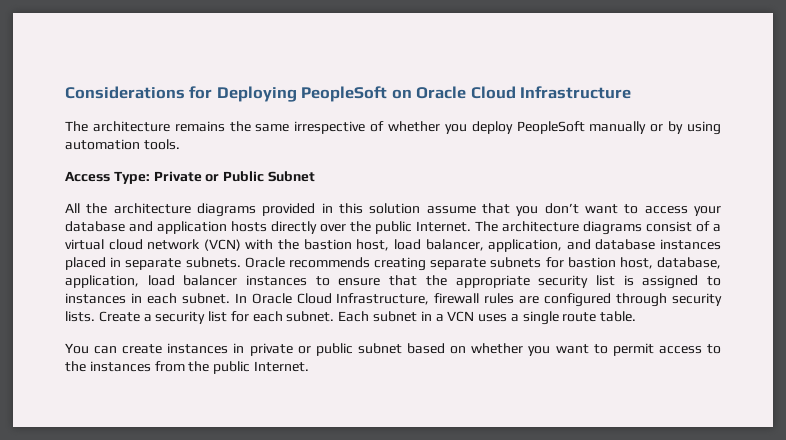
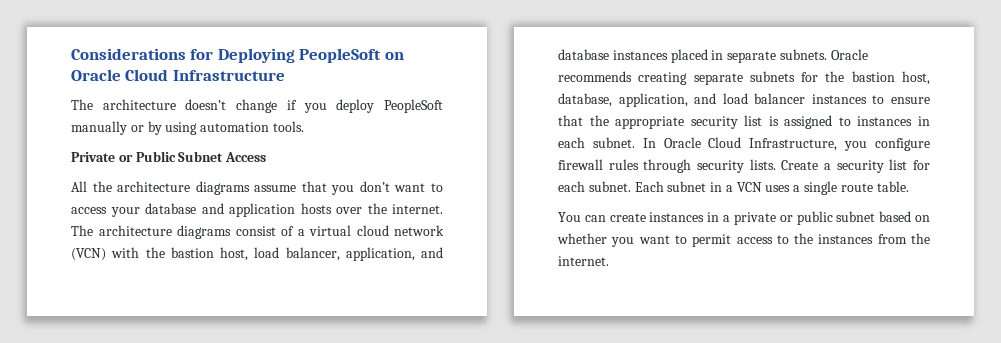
[174,121,440,134] remains the same irrespective of whether -> [185,99,297,113] doesn’t change if
[65,171,150,184] Access Type: -> (304, 126) none
(315, 176) none -> [225,152,267,162] Access
[262,203,421,216] provided in this solution -> (250, 188) none
[271,221,317,234] directly -> (332, 208) none
[375,221,471,234] public Internet. -> [392,204,443,214] internet.
(564, 262) none -> [825,71,845,82] the
(139, 281) none -> [694,93,717,104] and
[434,293,612,307] firewall rules are configured -> [844,138,930,151] [558,159,639,170] you configure firewall rules
(245, 348) none -> [723,215,731,222] a
[213,361,309,374] public Internet. -> [558,256,609,266] internet.

